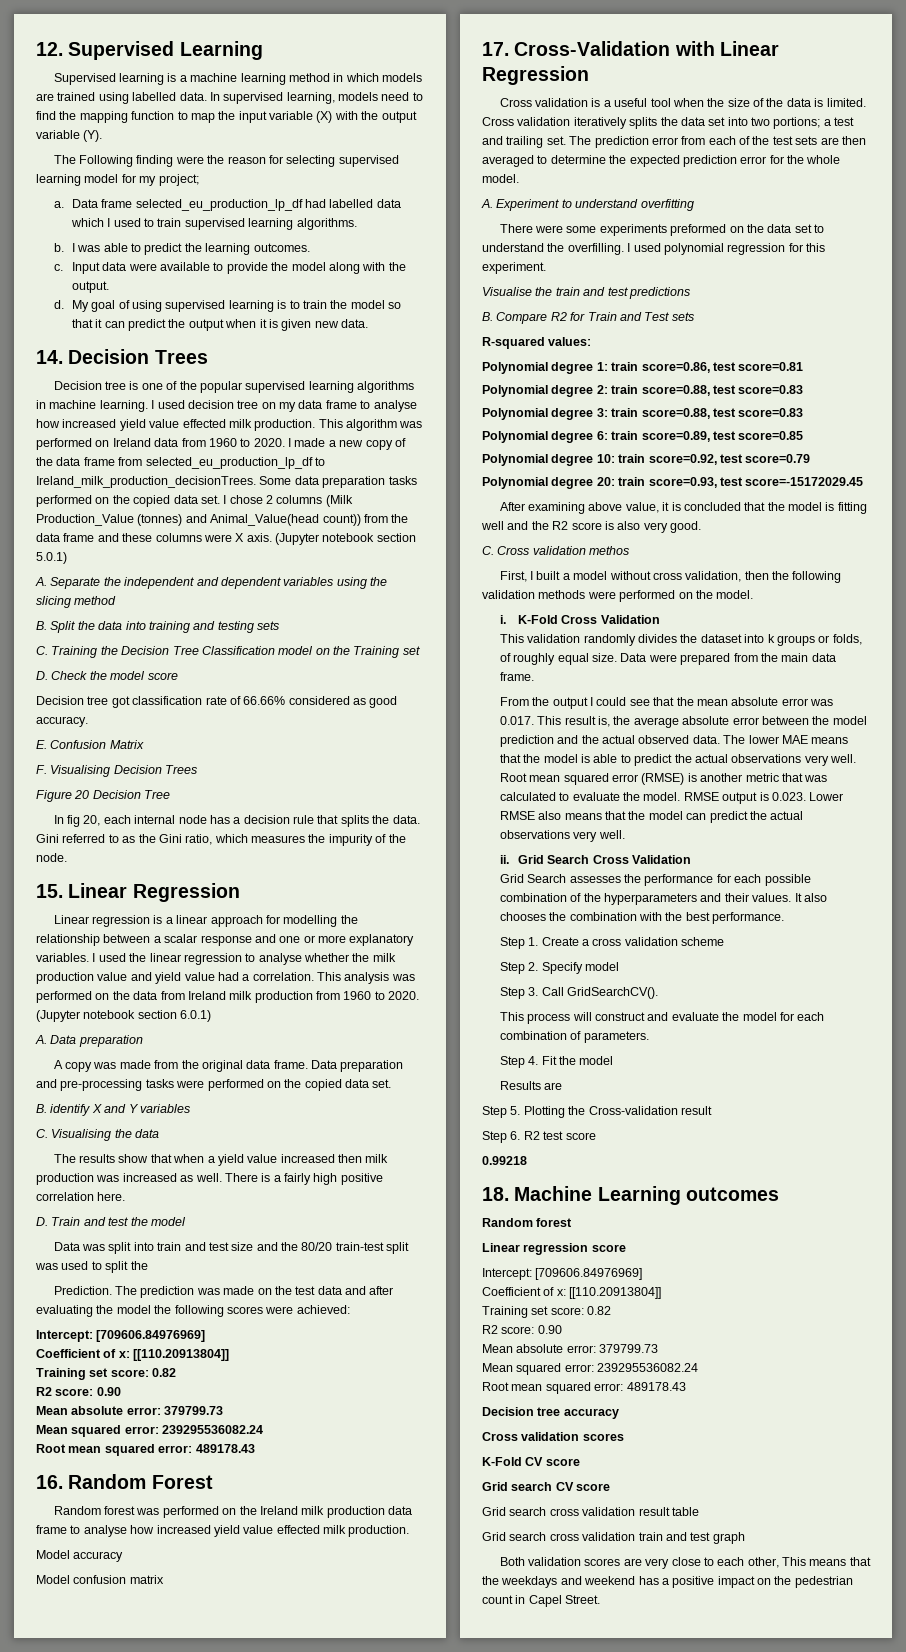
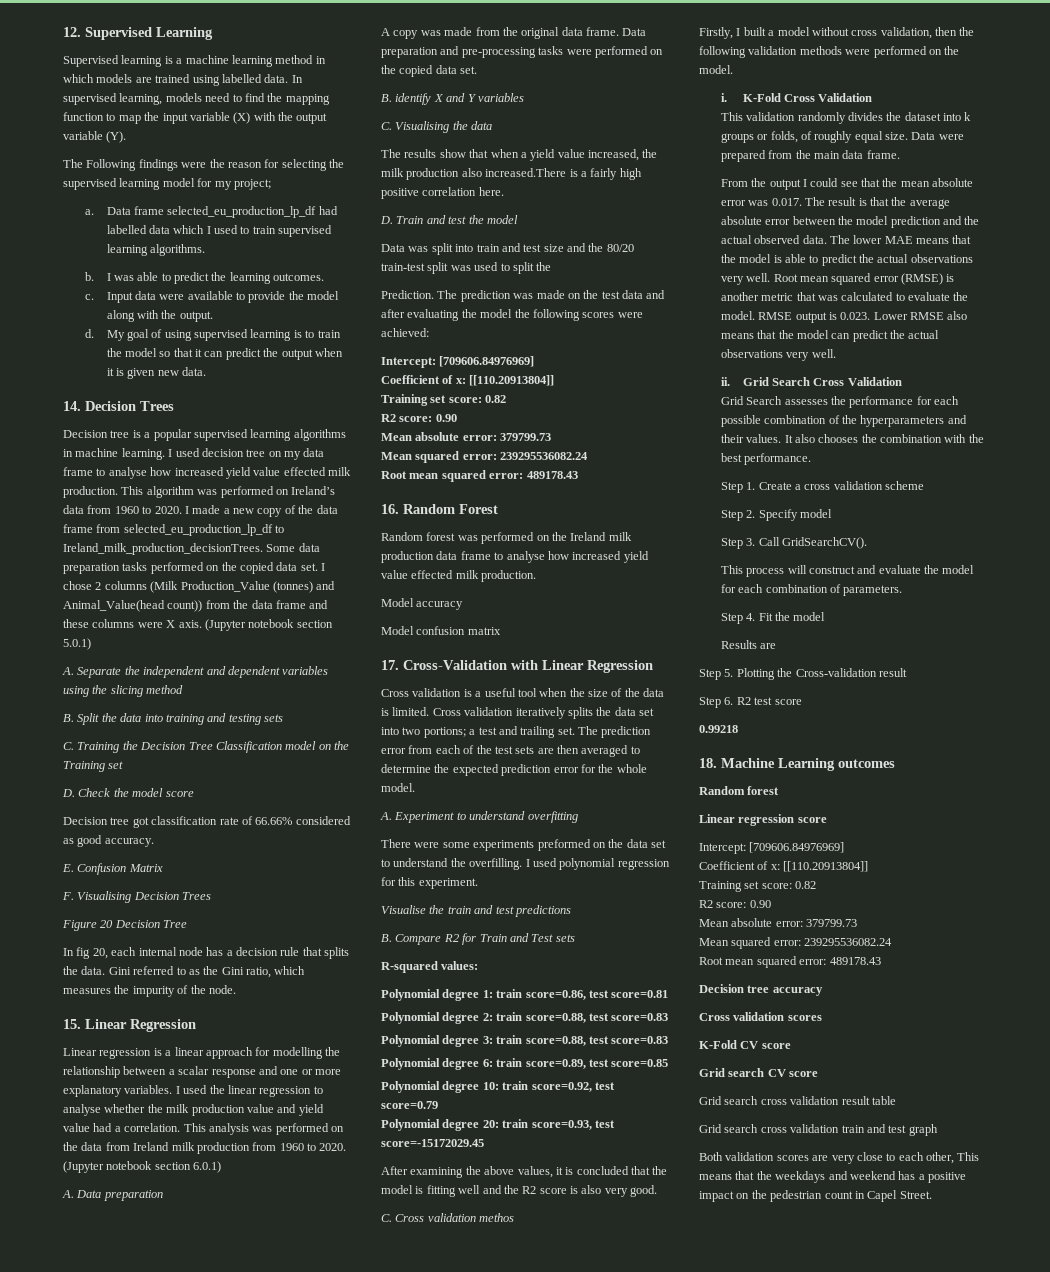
[136,155,174,167] finding -> [138,159,178,171] findings
(336, 161) none -> [329,159,344,168] the
[141,381,197,390] one of the -> [144,432,151,438] a
[112,438,151,447] Ireland -> [291,486,336,495] Ireland’s
[280,1154,389,1163] [36,1173,258,1185] increased then milk production was increased as well. There -> [588,149,658,161] [381,168,567,180] increased, the milk production also increased.There
[588,502,659,513] above value, -> [465,1166,553,1178] the above values,
[499,571,527,582] First, -> [699,27,733,39] Firstly,
[537,716,611,727] This result is, -> [804,197,890,206] The result is that

